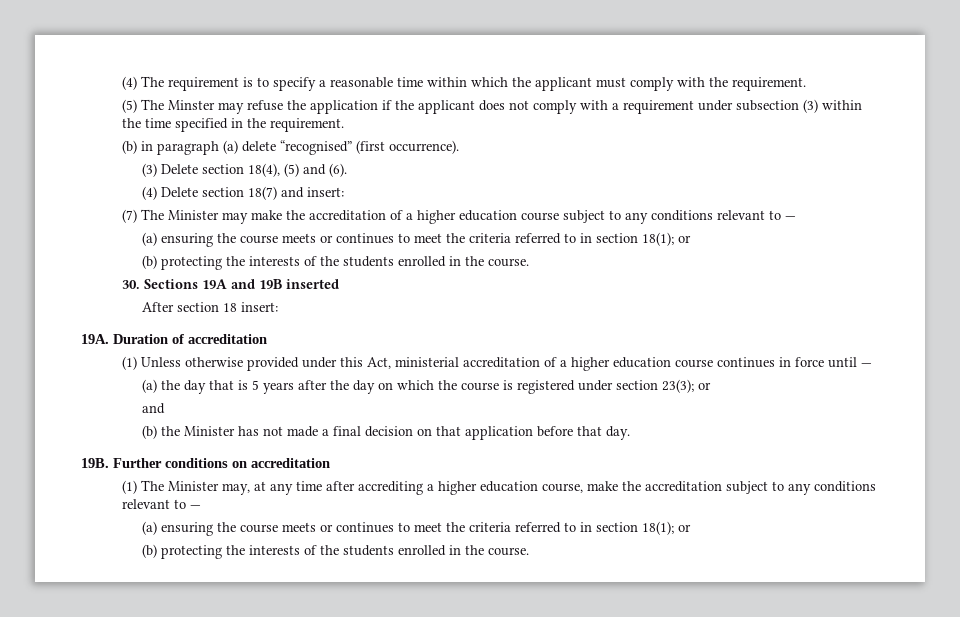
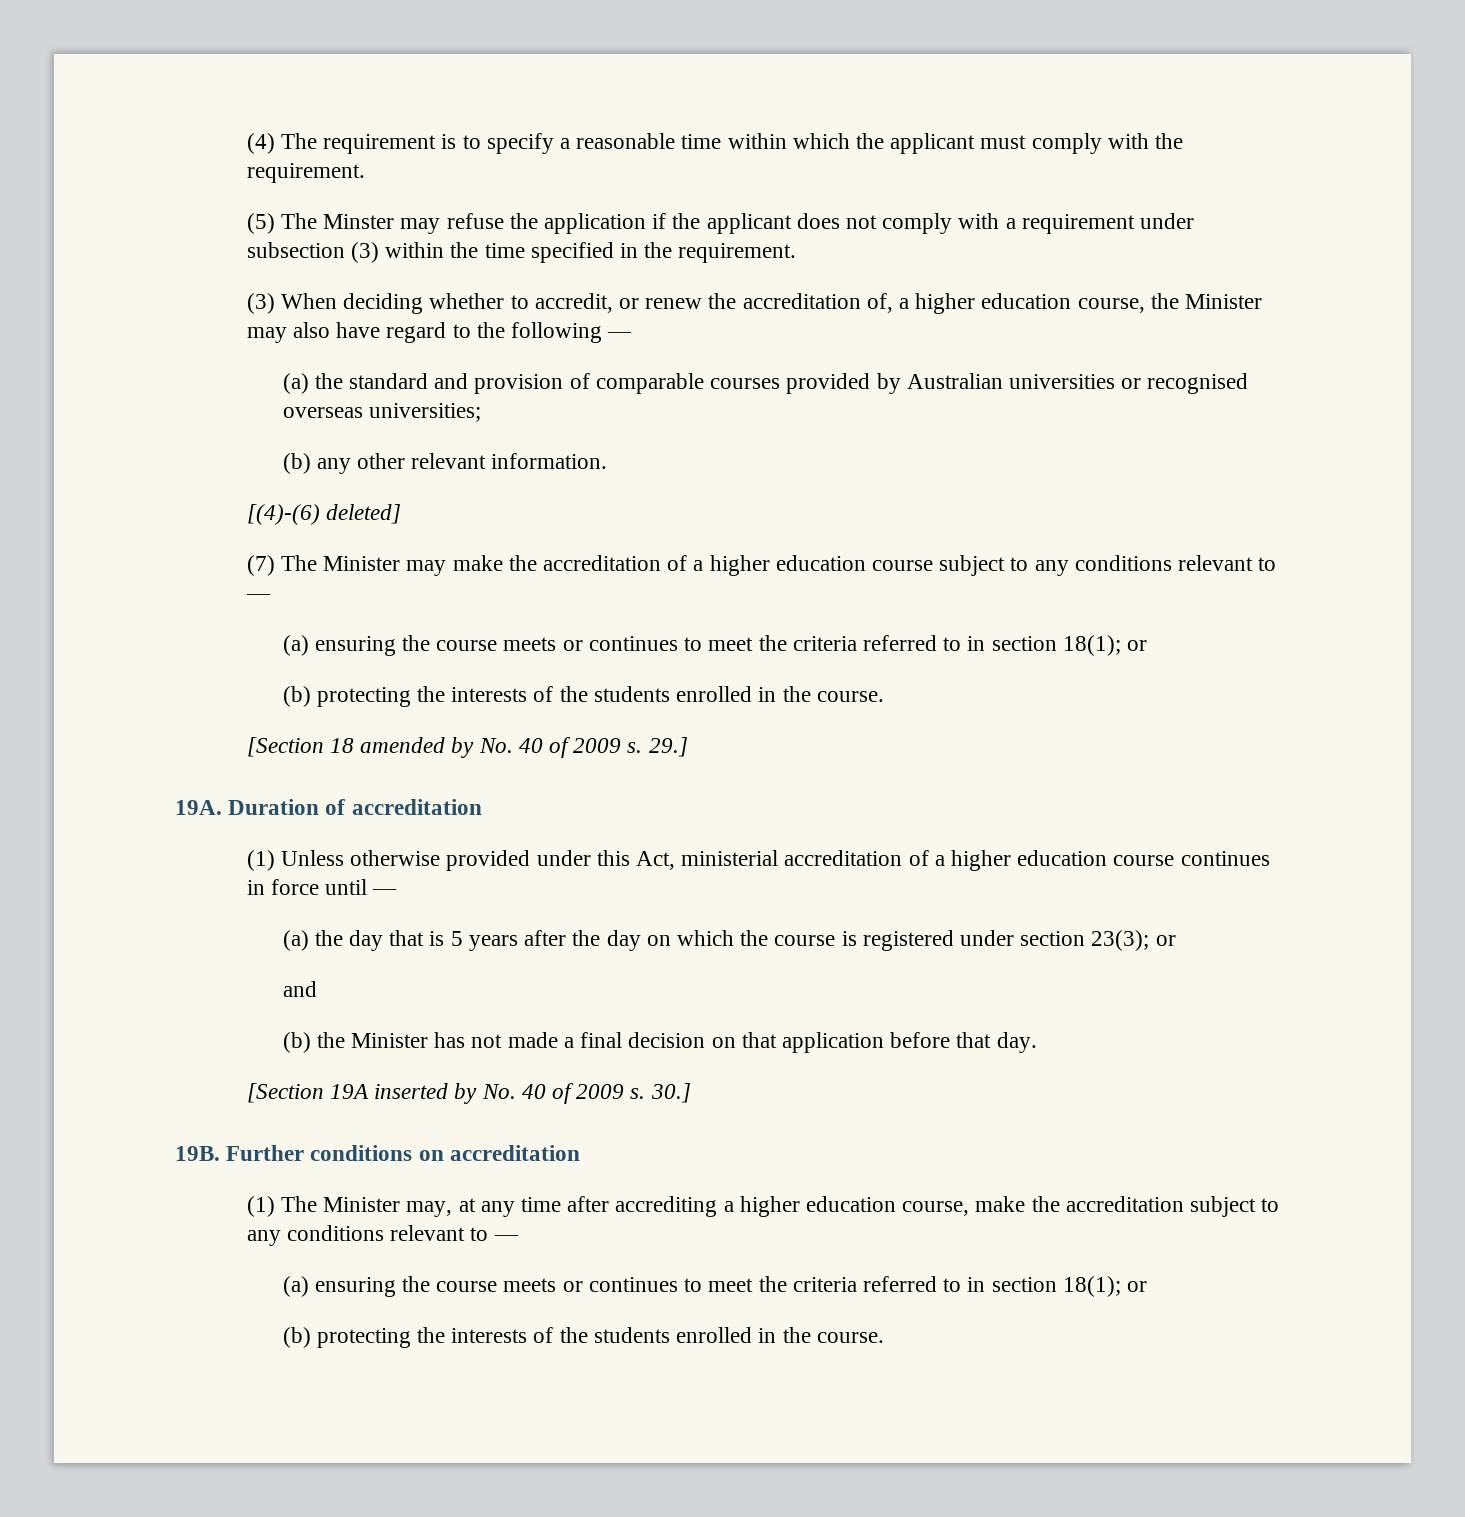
[121,140,459,155] [142,163,348,177] [142,186,345,200] (b) in paragraph (a) delete “recognised” (first occurrence). // (3) Delete section 18(4), (5) and (6). // (4) Delete section 18(7) and insert: -> [246,293,1263,314] [246,322,633,343] [282,373,1249,394] [282,403,481,422] [282,453,608,474] [246,504,401,525] (3) When deciding whether to accredit, or renew the accreditation of, a higher education course, the Minister may also have regard to the following — // (a) the standard and provision of comparable courses provided by Australian universities or recognised overseas universities; // (b) any other relevant information. // [(4)-(6) deleted]
[121,279,339,289] [142,302,279,312] 30. Sections 19A and 19B inserted // After section 18 insert: -> [246,737,688,758] [Section 18 amended by No. 40 of 2009 s. 29.]
(631, 433) none -> [246,1083,691,1104] // [Section 19A inserted by No. 40 of 2009 s. 30.]

